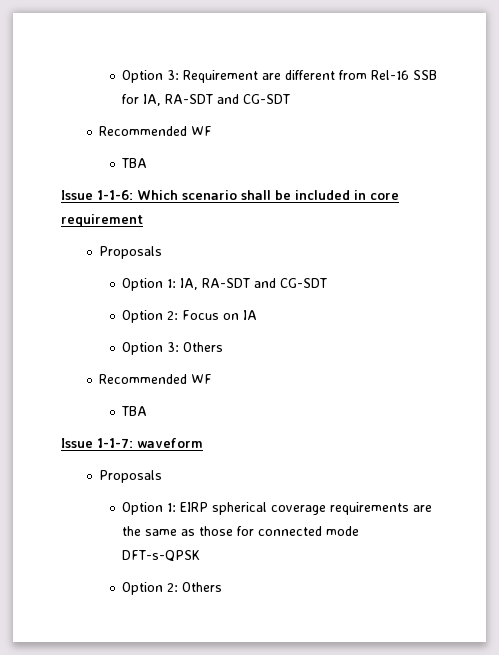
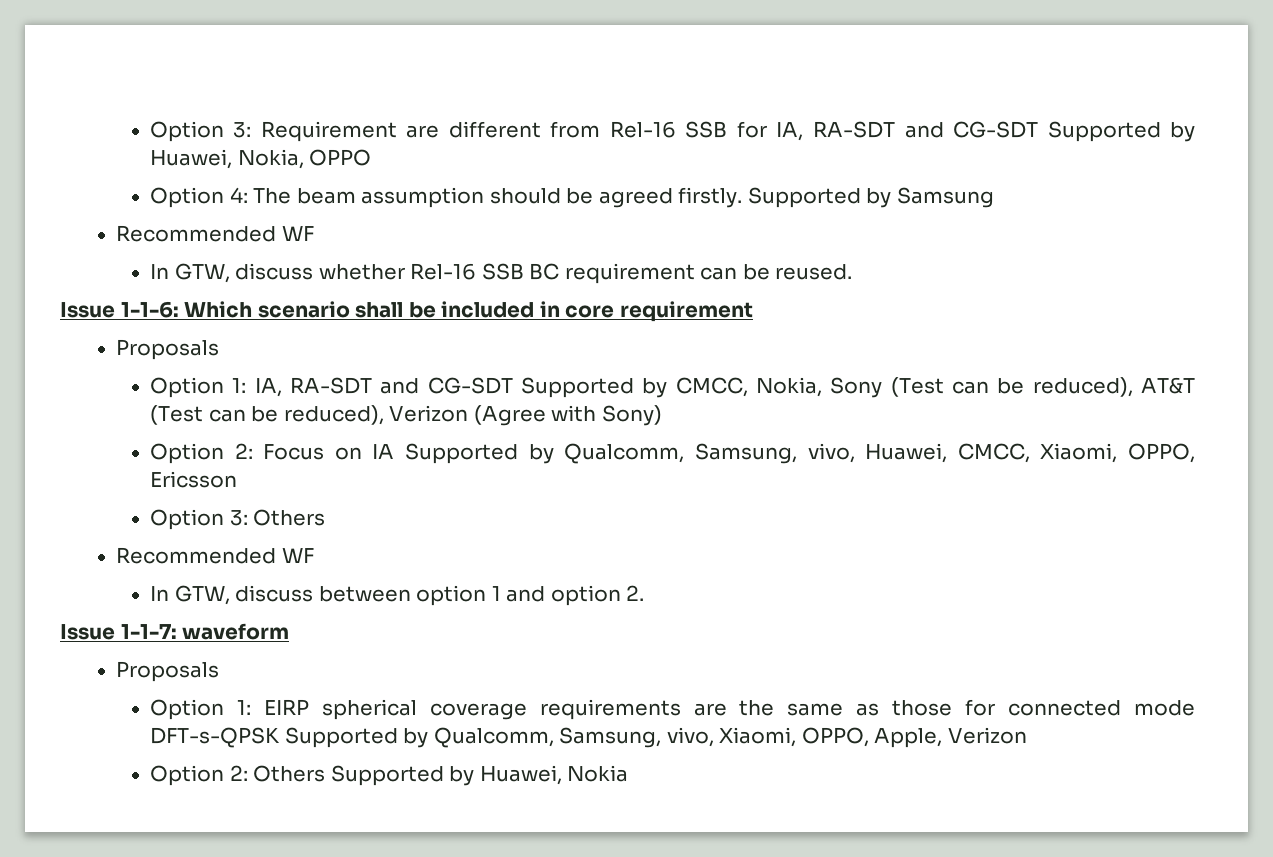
[99,126,213,136] [121,158,148,168] // Recommended WF // TBA -> [1047,121,1195,142] [149,149,372,169] [149,187,994,208] [116,225,314,242] [149,263,853,284] Supported by Huawei, Nokia, OPPO // Option 4: The beam assumption should be agreed firstly. Supported by Samsung // Recommended WF // In GTW, discuss whether Rel-16 SSB BC requirement can be reused.
(328, 283) none -> [520,377,1196,398] [149,405,662,426] Supported by CMCC, Nokia, Sony (Test can be reduced), AT&T (Test can be reduced), Verizon (Agree with Sony)
(258, 315) none -> [405,443,1195,464] [149,471,237,488] Supported by Qualcomm, Samsung, vivo, Huawei, CMCC, Xiaomi, OPPO, Ericsson
[121,406,148,416] TBA -> [149,585,645,606] In GTW, discuss between option 1 and option 2.
(201, 556) none -> [284,727,1027,748] Supported by Qualcomm, Samsung, vivo, Xiaomi, OPPO, Apple, Verizon
(223, 587) none -> [330,765,629,786] Supported by Huawei, Nokia

